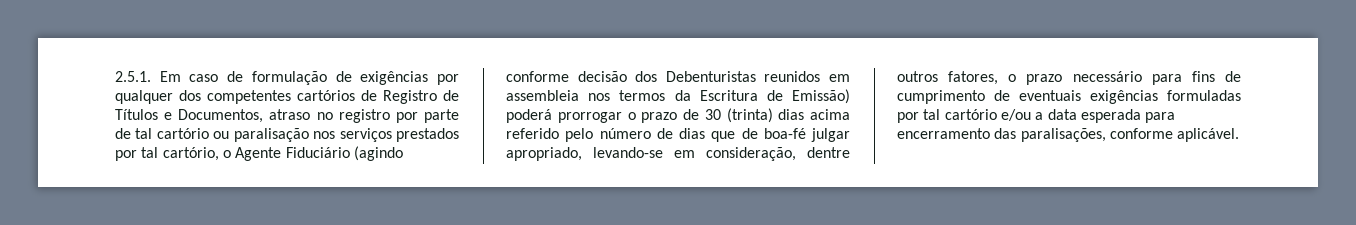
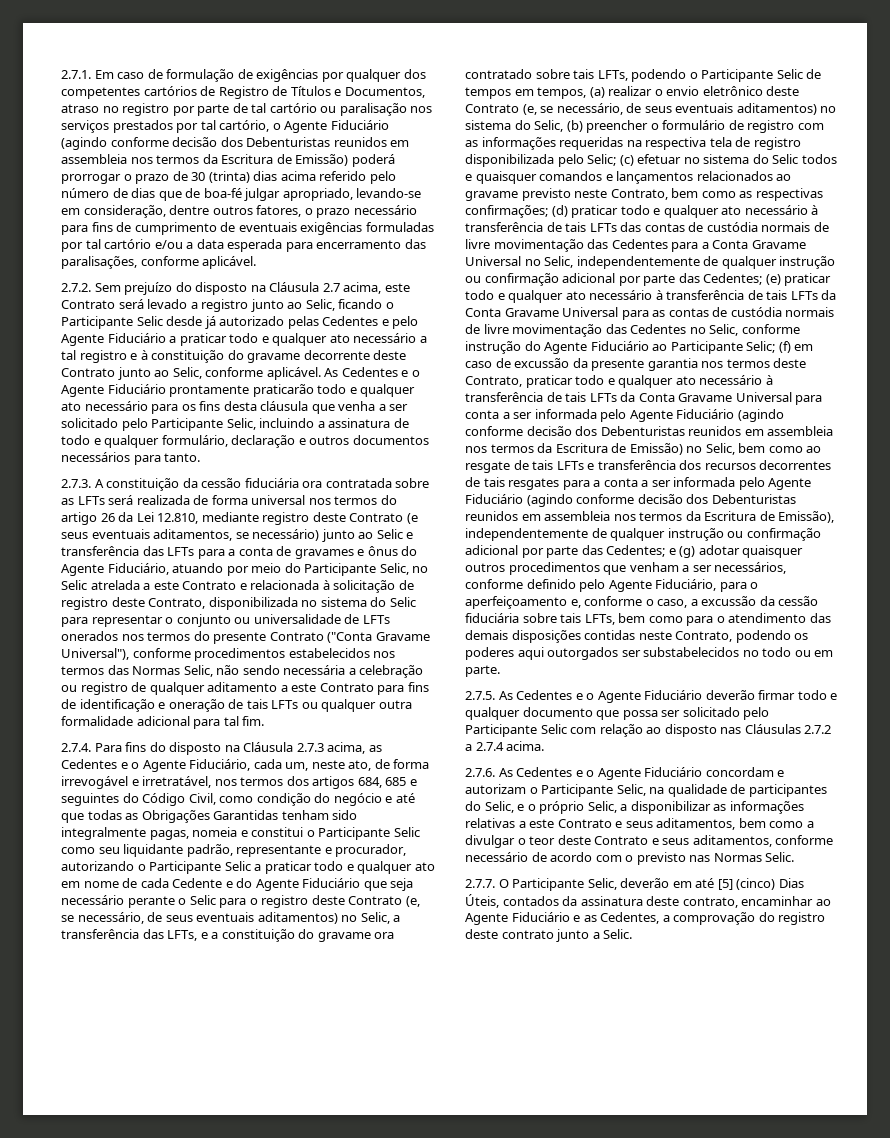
[115,71,151,82] 2.5.1. -> [61,70,91,79] 2.7.1.
(1240, 135) none -> [61,282,410,295] [61,299,394,312] [61,316,419,329] [61,333,427,346] [61,350,407,363] [61,367,420,380] [61,384,416,397] [61,401,409,414] [61,418,409,431] [61,435,429,448] [61,452,201,465] [61,478,430,491] [61,495,397,505] [61,512,418,525] [61,529,414,542] [61,546,418,559] [61,563,429,576] [61,580,414,593] [61,597,416,610] [61,614,390,627] [61,631,430,644] [61,648,396,661] [61,665,424,678] [61,682,429,695] [61,699,412,712] [61,716,265,729] [61,742,382,755] [61,759,430,772] [61,776,417,789] [61,793,415,806] [61,810,358,823] [61,827,420,840] [61,844,407,857] [61,861,435,874] [61,878,414,891] [61,895,420,908] [61,912,401,924] [61,929,395,942] [465,69,822,82] [465,86,800,99] [465,103,837,115] [465,120,824,133] [465,137,801,150] [465,154,837,167] [465,171,792,184] [465,188,823,201] [465,205,819,218] [465,222,829,232] [465,239,806,252] [465,256,836,269] [465,273,832,286] [465,290,837,303] [465,307,835,320] [465,324,800,337] [465,341,814,354] [465,358,807,371] [465,375,773,388] [465,392,823,405] [465,409,784,422] [465,426,834,436] [465,443,822,455] [465,460,832,473] [465,477,812,490] [465,494,796,507] [465,511,835,523] [465,528,821,541] [465,545,804,558] [465,562,787,575] [465,579,759,592] [465,596,819,609] [465,613,831,626] [465,630,809,643] [465,647,834,660] [465,665,500,677] [465,690,838,703] [465,707,770,720] [465,724,832,737] [465,741,545,751] [465,767,785,780] [465,784,827,797] [465,801,804,814] [465,818,814,830] [465,835,834,848] [465,852,795,865] [465,878,804,891] [465,894,831,908] [465,912,826,925] [465,929,633,942] // 2.7.2. Sem prejuízo do disposto na Cláusula 2.7 acima, este Contrato será levado a registro junto ao Selic, ficando o Participante Selic desde já autorizado pelas Cedentes e pelo Agente Fiduciário a praticar todo e qualquer ato necessário a tal registro e à constituição do gravame decorrente deste Contrato junto ao Selic, conforme aplicável. As Cedentes e o Agente Fiduciário prontamente praticarão todo e qualquer ato necessário para os fins desta cláusula que venha a ser solicitado pelo Participante Selic, incluindo a assinatura de todo e qualquer formulário, declaração e outros documentos necessários para tanto. // 2.7.3. A constituição da cessão fiduciária ora contratada sobre as LFTs será realizada de forma universal nos termos do artigo 26 da Lei 12.810, mediante registro deste Contrato (e seus eventuais aditamentos, se necessário) junto ao Selic e transferência das LFTs para a conta de gravames e ônus do Agente Fiduciário, atuando por meio do Participante Selic, no Selic atrelada a este Contrato e relacionada à solicitação de registro deste Contrato, disponibilizada no sistema do Selic para representar o conjunto ou universalidade de LFTs onerados nos termos do presente Contrato ("Conta Gravame Universal"), conforme procedimentos estabelecidos nos termos das Normas Selic, não sendo necessária a celebração ou registro de qualquer aditamento a este Contrato para fins de identificação e oneração de tais LFTs ou qualquer outra formalidade adicional para tal fim. // 2.7.4. Para fins do disposto na Cláusula 2.7.3 acima, as Cedentes e o Agente Fiduciário, cada um, neste ato, de forma irrevogável e irretratável, nos termos dos artigos 684, 685 e seguintes do Código Civil, como condição do negócio e até que todas as Obrigações Garantidas tenham sido integralmente pagas, nomeia e constitui o Participante Selic como seu liquidante padrão, representante e procurador, autorizando o Participante Selic a praticar todo e qualquer ato em nome de cada Cedente e do Agente Fiduciário que seja necessário perante o Selic para o registro deste Contrato (e, se necessário, de seus eventuais aditamentos) no Selic, a transferência das LFTs, e a constituição do gravame ora contratado sobre tais LFTs, podendo o Participante Selic de tempos em tempos, (a) realizar o envio eletrônico deste Contrato (e, se necessário, de seus eventuais aditamentos) no sistema do Selic, (b) preencher o formulário de registro com as informações requeridas na respectiva tela de registro disponibilizada pelo Selic; (c) efetuar no sistema do Selic todos e quaisquer comandos e lançamentos relacionados ao gravame previsto neste Contrato, bem como as respectivas confirmações; (d) praticar todo e qualquer ato necessário à transferência de tais LFTs das contas de custódia normais de livre movimentação das Cedentes para a Conta Gravame Universal no Selic, independentemente de qualquer instrução ou confirmação adicional por parte das Cedentes; (e) praticar todo e qualquer ato necessário à transferência de tais LFTs da Conta Gravame Universal para as contas de custódia normais de livre movimentação das Cedentes no Selic, conforme instrução do Agente Fiduciário ao Participante Selic; (f) em caso de excussão da presente garantia nos termos deste Contrato, praticar todo e qualquer ato necessário à transferência de tais LFTs da Conta Gravame Universal para conta a ser informada pelo Agente Fiduciário (agindo conforme decisão dos Debenturistas reunidos em assembleia nos termos da Escritura de Emissão) no Selic, bem como ao resgate de tais LFTs e transferência dos recursos decorrentes de tais resgates para a conta a ser informada pelo Agente Fiduciário (agindo conforme decisão dos Debenturistas reunidos em assembleia nos termos da Escritura de Emissão), independentemente de qualquer instrução ou confirmação adicional por parte das Cedentes; e (g) adotar quaisquer outros procedimentos que venham a ser necessários, conforme definido pelo Agente Fiduciário, para o aperfeiçoamento e, conforme o caso, a excussão da cessão fiduciária sobre tais LFTs, bem como para o atendimento das demais disposições contidas neste Contrato, podendo os poderes aqui outorgados ser substabelecidos no todo ou em parte. // 2.7.5. As Cedentes e o Agente Fiduciário deverão firmar todo e qualquer documento que possa ser solicitado pelo Participante Selic com relação ao disposto nas Cláusulas 2.7.2 a 2.7.4 acima. // 2.7.6. As Cedentes e o Agente Fiduciário concordam e autorizam o Participante Selic, na qualidade de participantes do Selic, e o próprio Selic, a disponibilizar as informações relativas a este Contrato e seus aditamentos, bem como a divulgar o teor deste Contrato e seus aditamentos, conforme necessário de acordo com o previsto nas Normas Selic. // 2.7.7. O Participante Selic, deverão em até [5] (cinco) Dias Úteis, contados da assinatura deste contrato, encaminhar ao Agente Fiduciário e as Cedentes, a comprovação do registro deste contrato junto a Selic.

